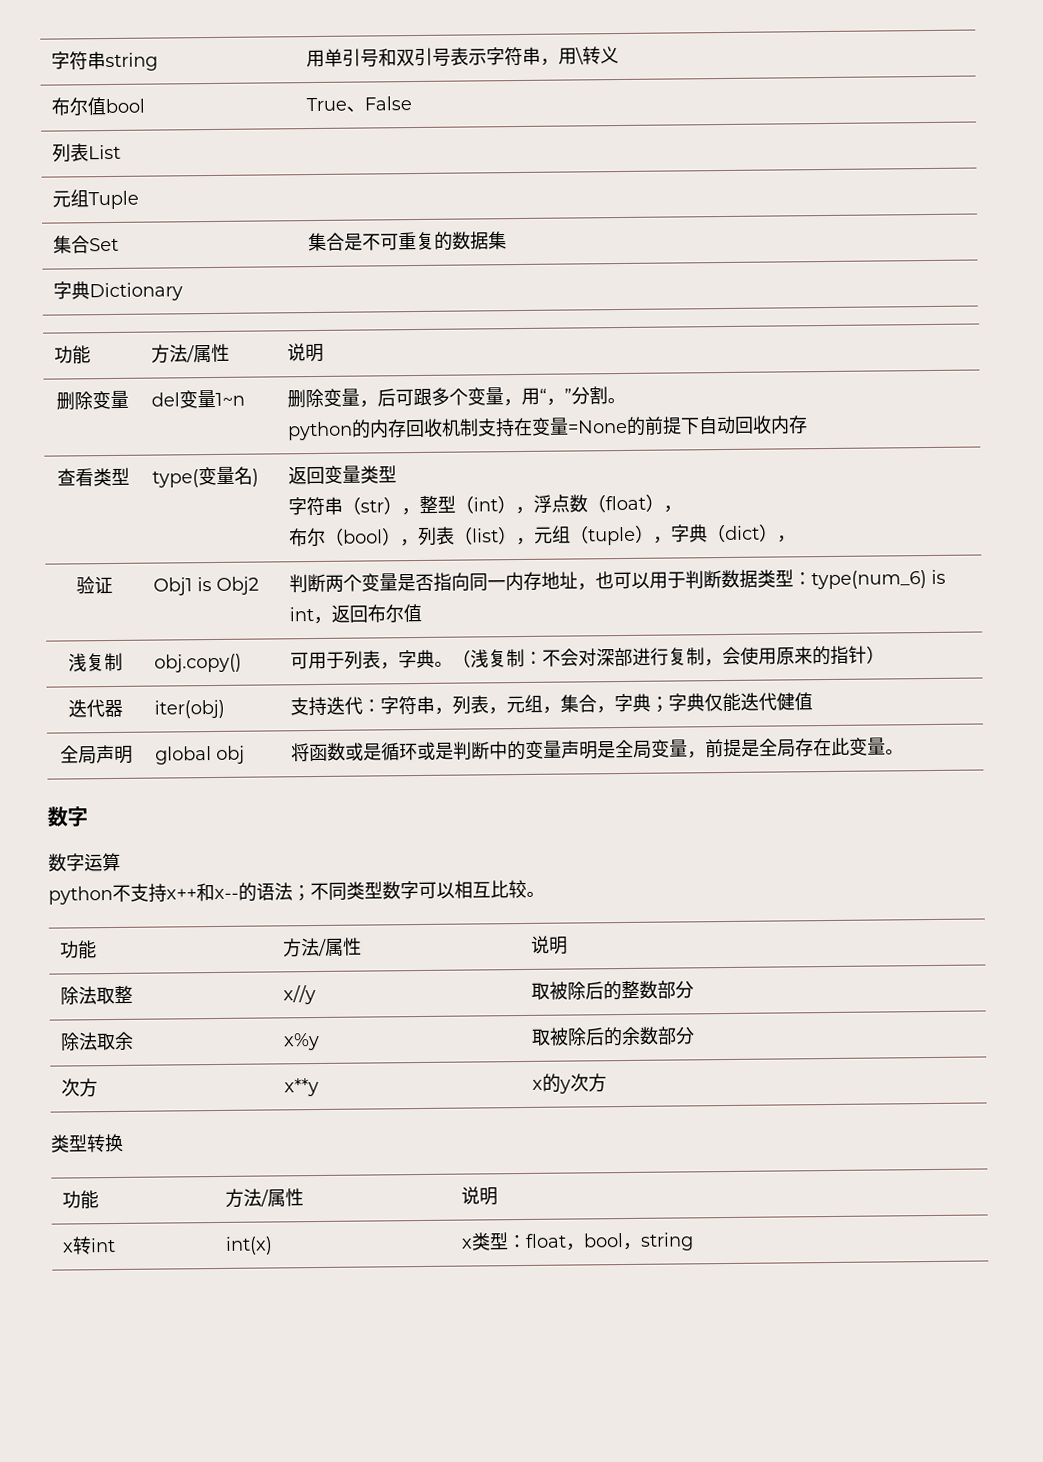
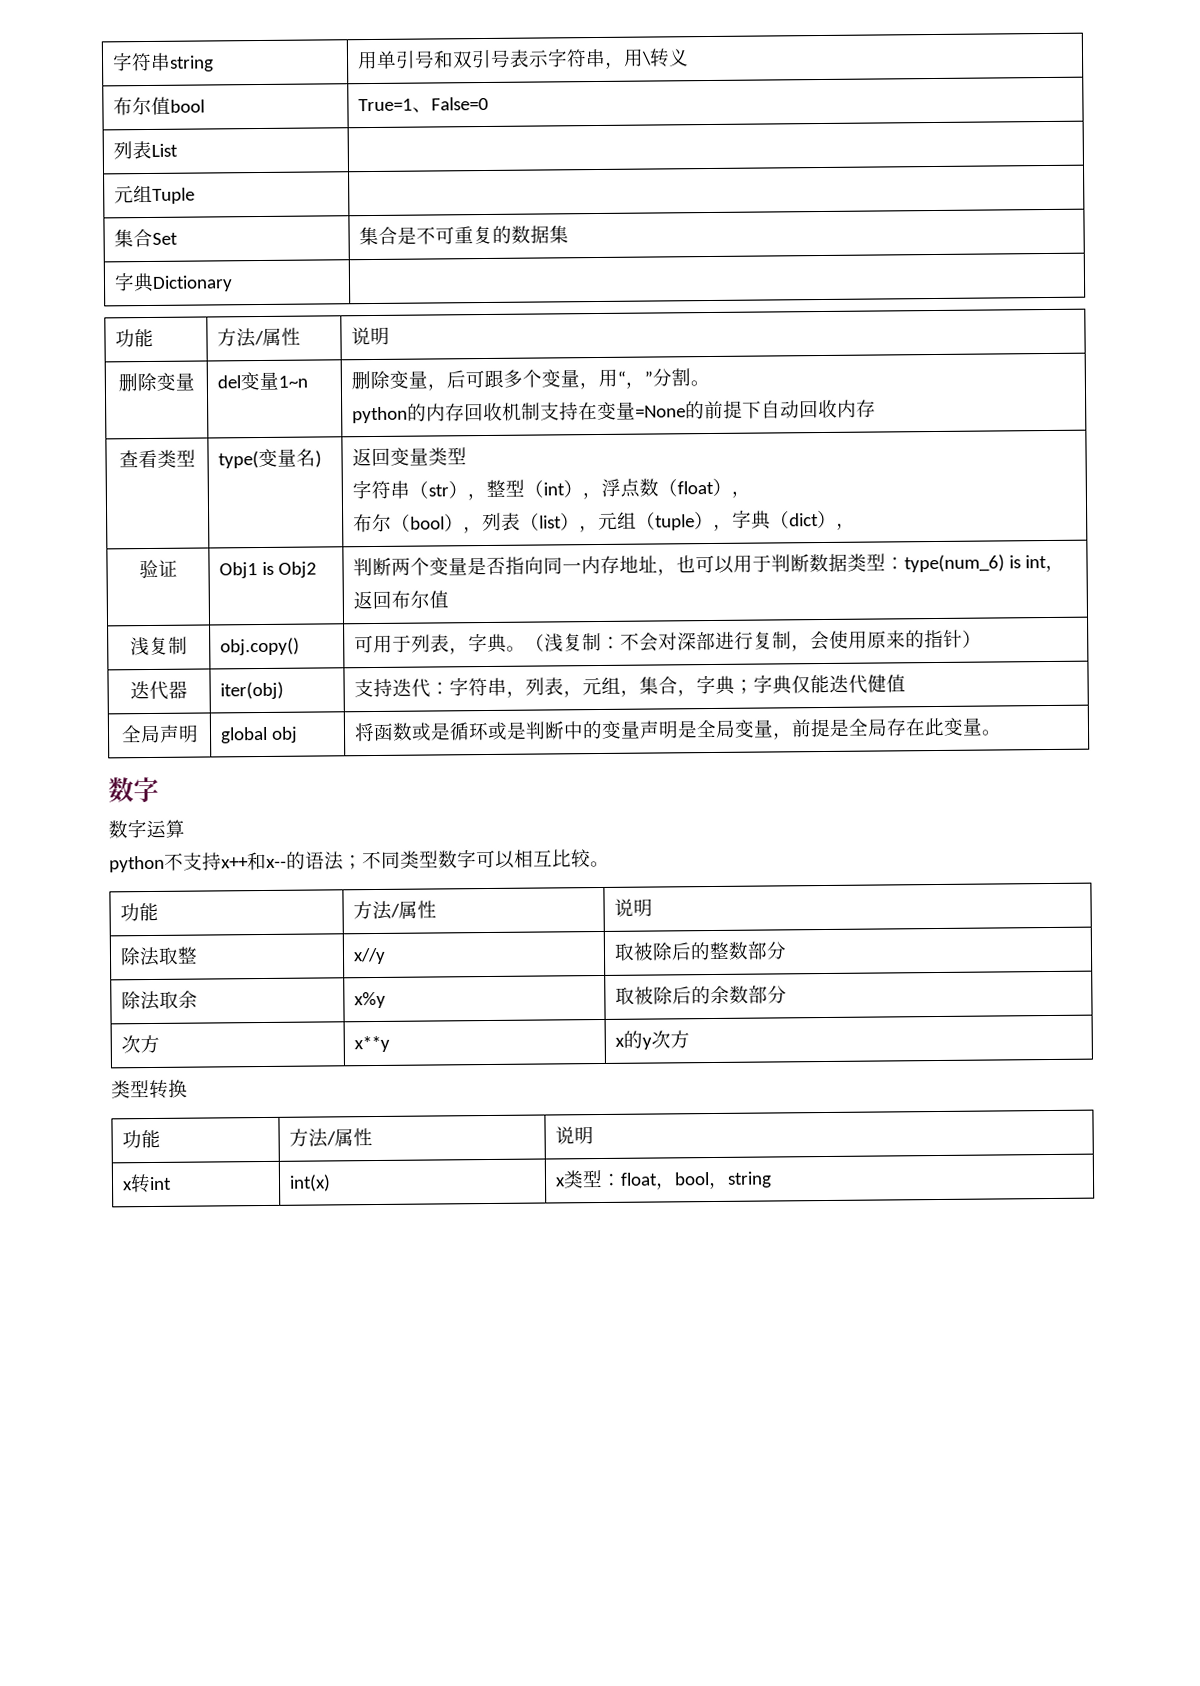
[305,96,412,113] True、False -> [357,96,489,113] True=1、False=0

